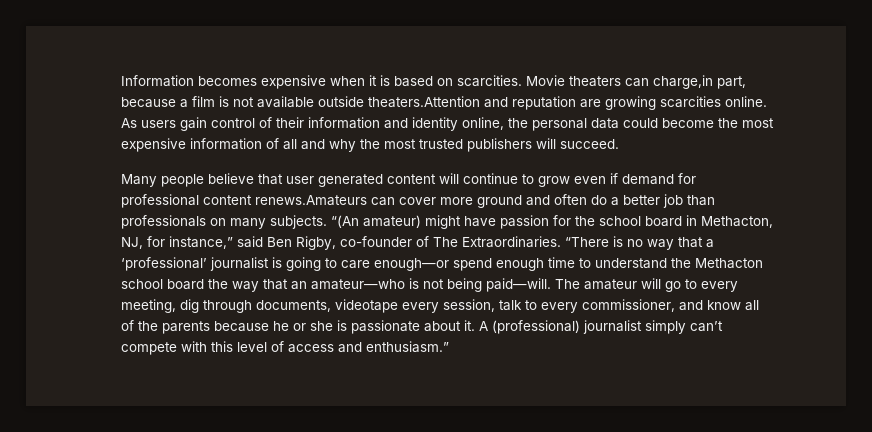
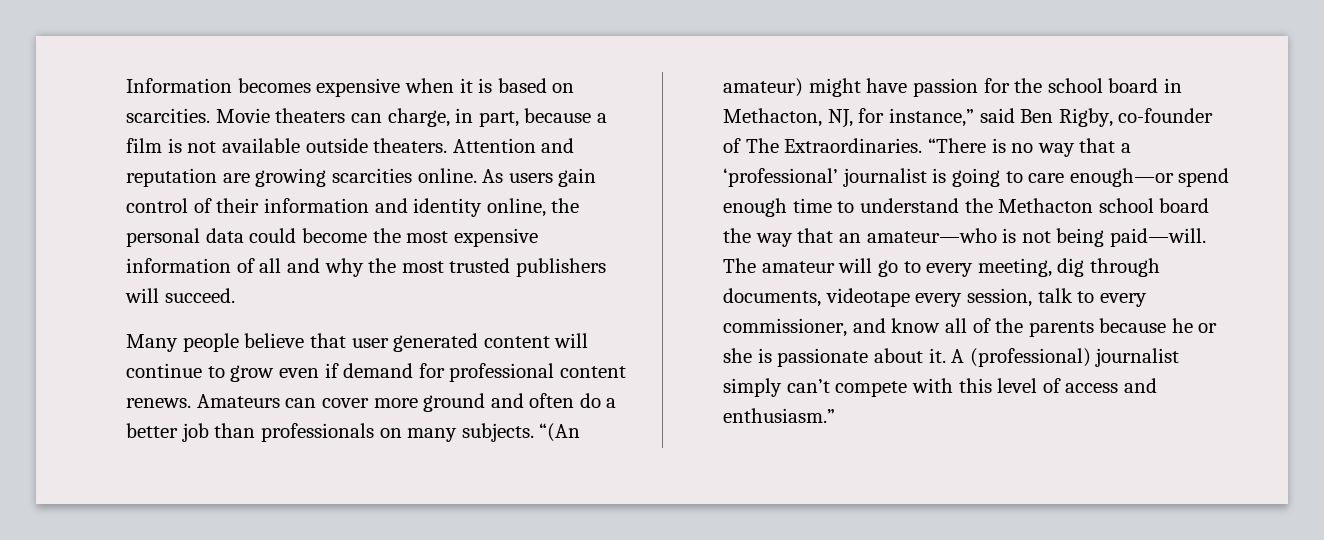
[653,75,714,89] charge,in -> [387,108,474,127] charge, in
[368,96,481,108] theaters.Attention -> [373,138,536,153] theaters. Attention
[255,195,368,206] renews.Amateurs -> [126,394,280,408] renews. Amateurs

